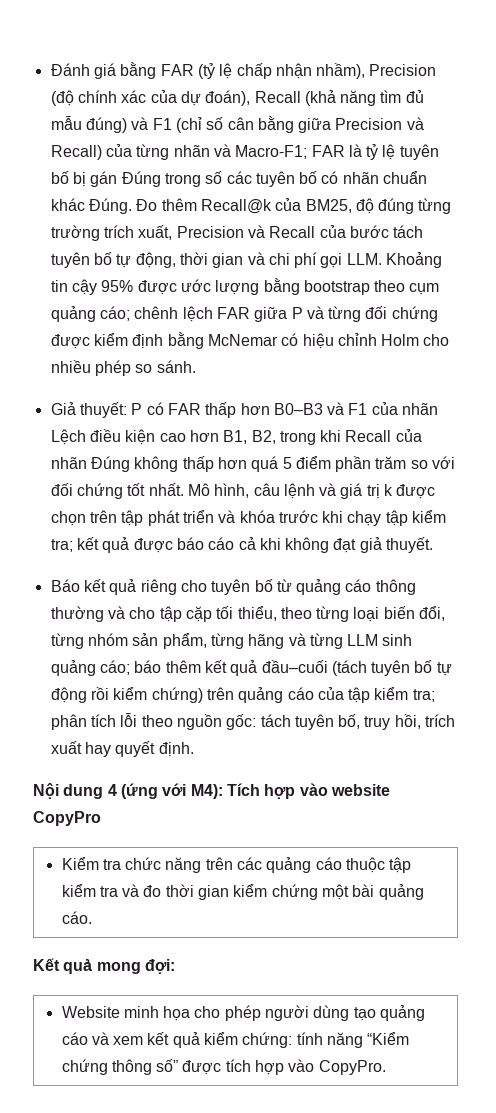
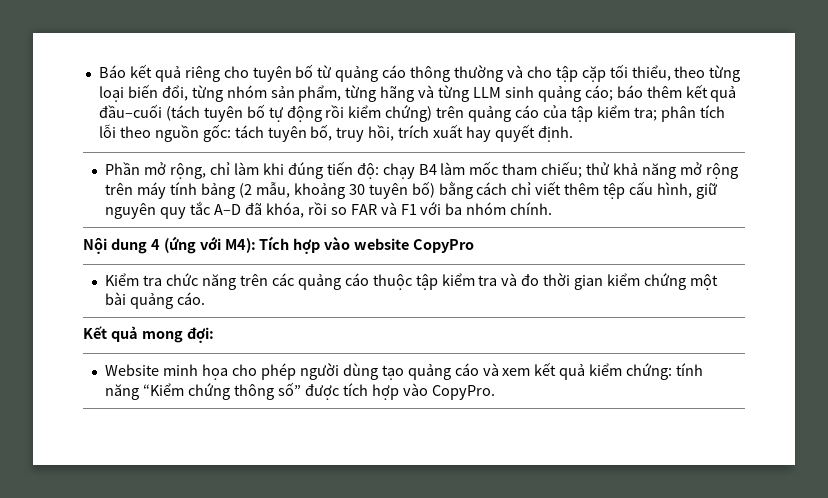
[50,62,437,79] [50,90,424,106] [50,116,424,133] [50,144,439,160] [50,171,428,187] [50,198,452,214] [50,225,424,241] [50,252,443,268] [50,278,440,295] [50,306,438,322] [50,332,450,349] [50,360,196,376] [50,402,439,418] [50,429,422,445] [50,456,456,472] [50,483,436,499] [50,510,447,526] [50,537,434,553] Đánh giá bằng FAR (tỷ lệ chấp nhận nhầm), Precision (độ chính xác của dự đoán), Recall (khả năng tìm đủ mẫu đúng) và F1 (chỉ số cân bằng giữa Precision và Recall) của từng nhãn và Macro-F1; FAR là tỷ lệ tuyên bố bị gán Đúng trong số các tuyên bố có nhãn chuẩn khác Đúng. Đo thêm Recall@k của BM25, độ đúng từng trường trích xuất, Precision và Recall của bước tách tuyên bố tự động, thời gian và chi phí gọi LLM. Khoảng tin cậy 95% được ước lượng bằng bootstrap theo cụm quảng cáo; chênh lệch FAR giữa P và từng đối chứng được kiểm định bằng McNemar có hiệu chỉnh Holm cho nhiều phép so sánh. // Giả thuyết: P có FAR thấp hơn B0–B3 và F1 của nhãn Lệch điều kiện cao hơn B1, B2, trong khi Recall của nhãn Đúng không thấp hơn quá 5 điểm phần trăm so với đối chứng tốt nhất. Mô hình, câu lệnh và giá trị k được chọn trên tập phát triển và khóa trước khi chạy tập kiểm tra; kết quả được báo cáo cả khi không đạt giả thuyết. // -> (98, 71) none
(194, 749) none -> [105,161,738,179] [105,181,718,199] [105,201,553,219] // Phần mở rộng, chỉ làm khi đúng tiến độ: chạy B4 làm mốc tham chiếu; thử khả năng mở rộng trên máy tính bảng (2 mẫu, khoảng 30 tuyên bố) bằng cách chỉ viết thêm tệp cấu hình, giữ nguyên quy tắc A–D đã khóa, rồi so FAR và F1 với ba nhóm chính.

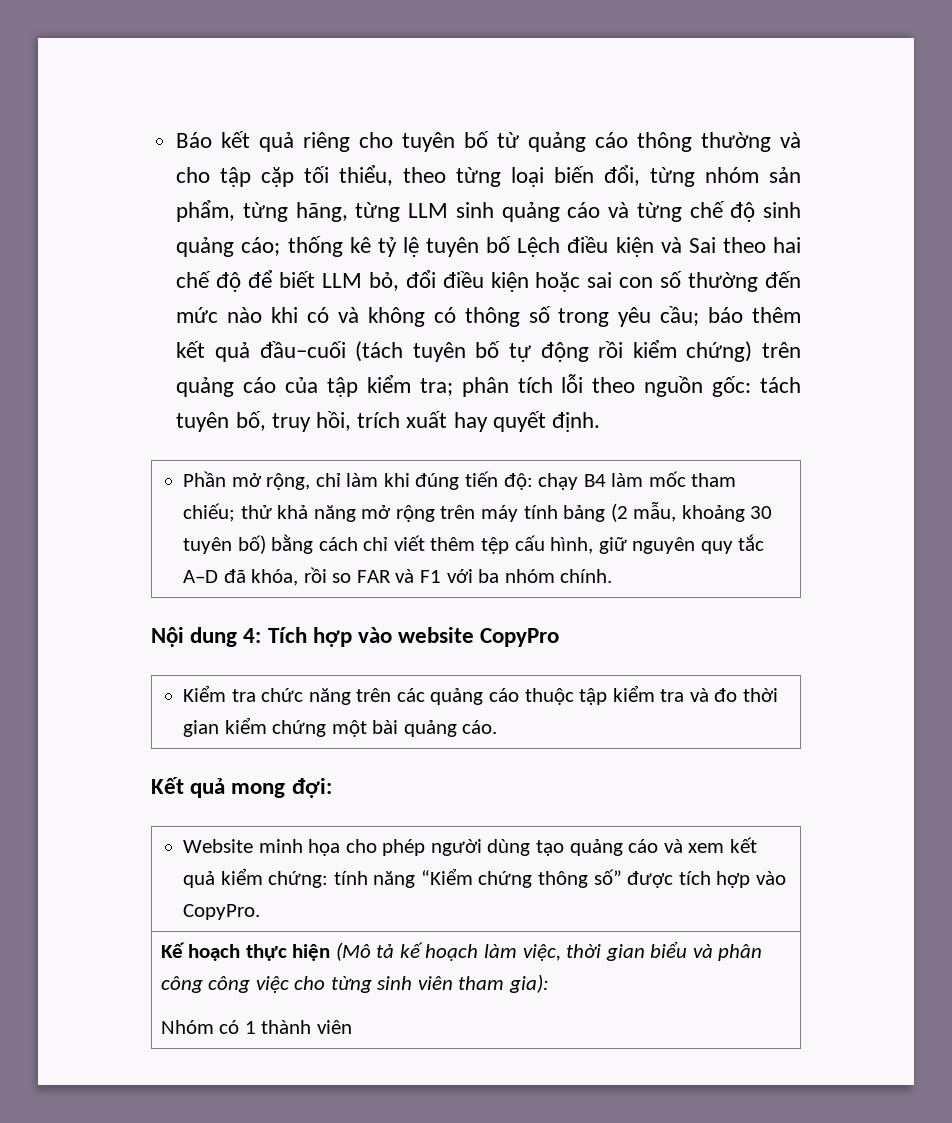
[380,85,435,102] hãng và -> [295,202,348,222] hãng,
[584,85,613,101] cáo; -> [567,201,802,222] [176,236,802,257] [176,270,801,292] [176,306,700,327] cáo và từng chế độ sinh quảng cáo; thống kê tỷ lệ tuyên bố Lệch điều kiện và Sai theo hai chế độ để biết LLM bỏ, đổi điều kiện hoặc sai con số thường đến mức nào khi có và không có thông số trong yêu cầu;
[150,236,256,254] 4 (ứng với M4): -> [243,628,262,643] 4:
(495, 392) none -> [160,941,763,961] [160,974,549,993] [160,1020,352,1034] // Kế hoạch thực hiện (Mô tả kế hoạch làm việc, thời gian biểu và phân công công việc cho từng sinh viên tham gia): // Nhóm có 1 thành viên

